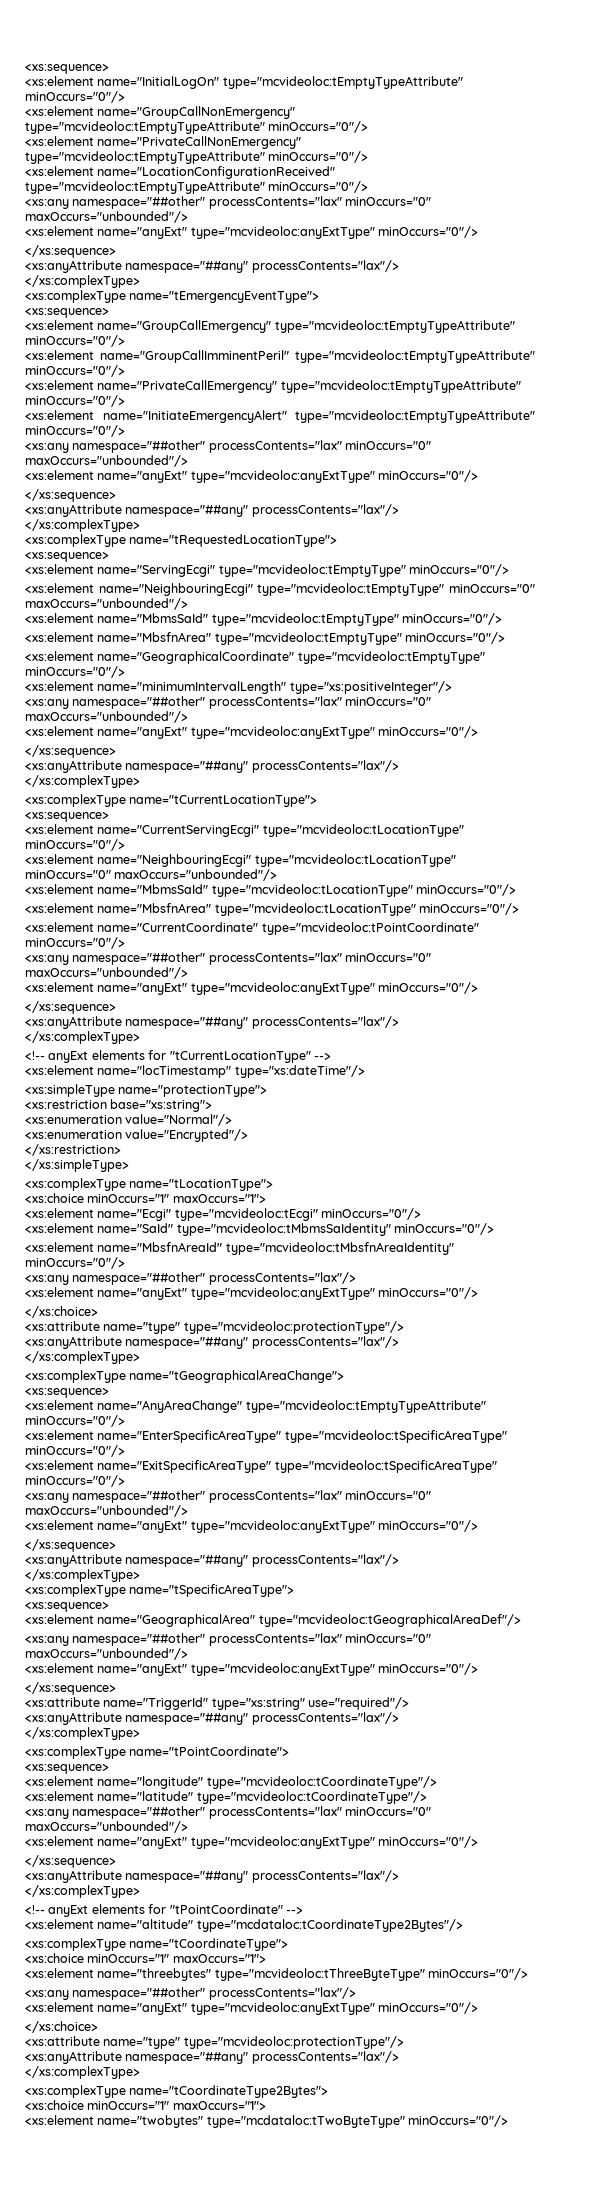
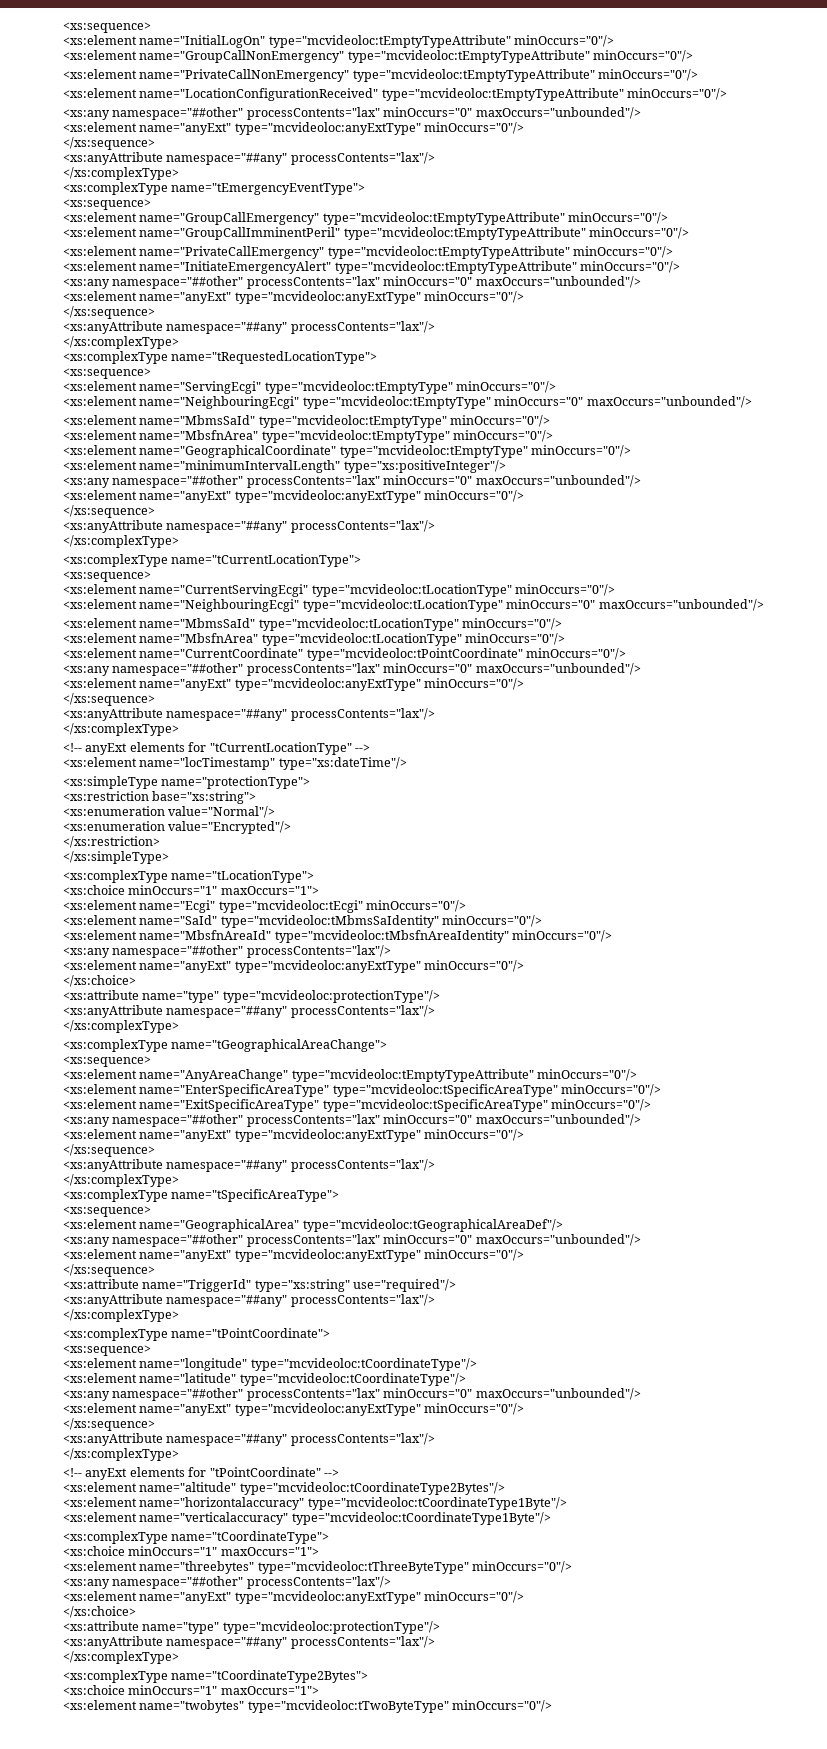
[196,1919,463,1932] type="mcdataloc:tCoordinateType2Bytes"/> -> [239,1482,505,1495] [63,1497,567,1510] [63,1512,551,1525] type="mcvideoloc:tCoordinateType2Bytes"/> // <xs:element name="horizontalaccuracy" type="mcvideoloc:tCoordinateType1Byte"/> // <xs:element name="verticalaccuracy" type="mcvideoloc:tCoordinateType1Byte"/>
[206,2115,405,2128] type="mcdataloc:tTwoByteType" -> [247,1700,449,1713] type="mcvideoloc:tTwoByteType"

